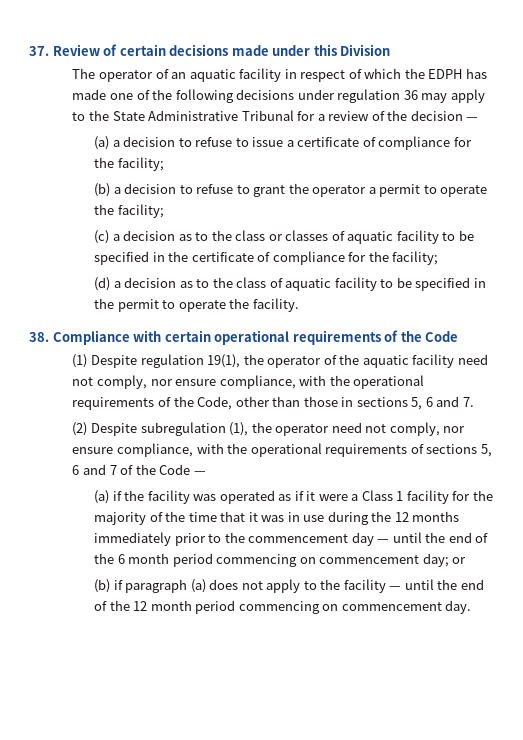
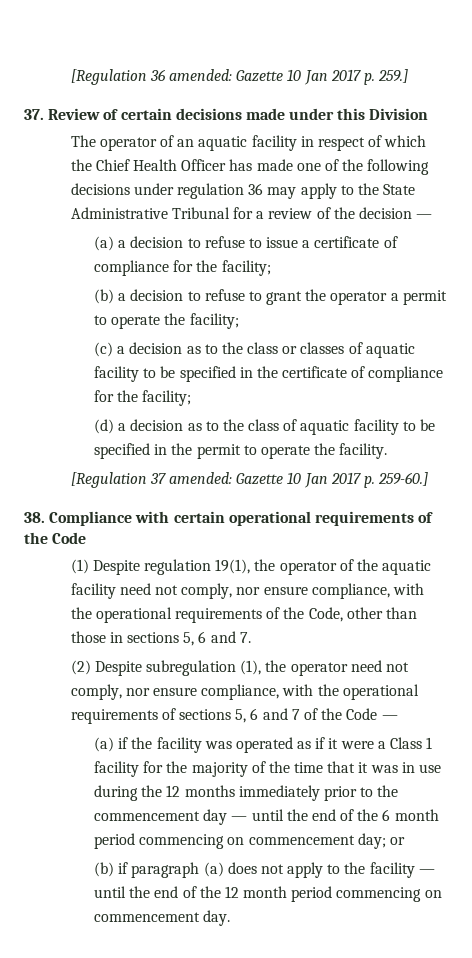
(29, 51) none -> [70,69,409,85] [Regulation 36 amended: Gazette 10 Jan 2017 p. 259.] //
[428,69,463,79] EDPH -> [95,159,227,171] Chief Health Officer
(299, 305) none -> [70,472,429,488] // [Regulation 37 amended: Gazette 10 Jan 2017 p. 259-60.]

